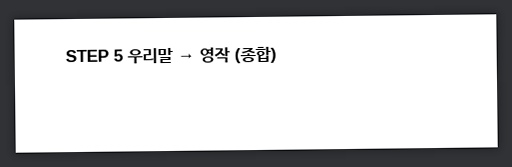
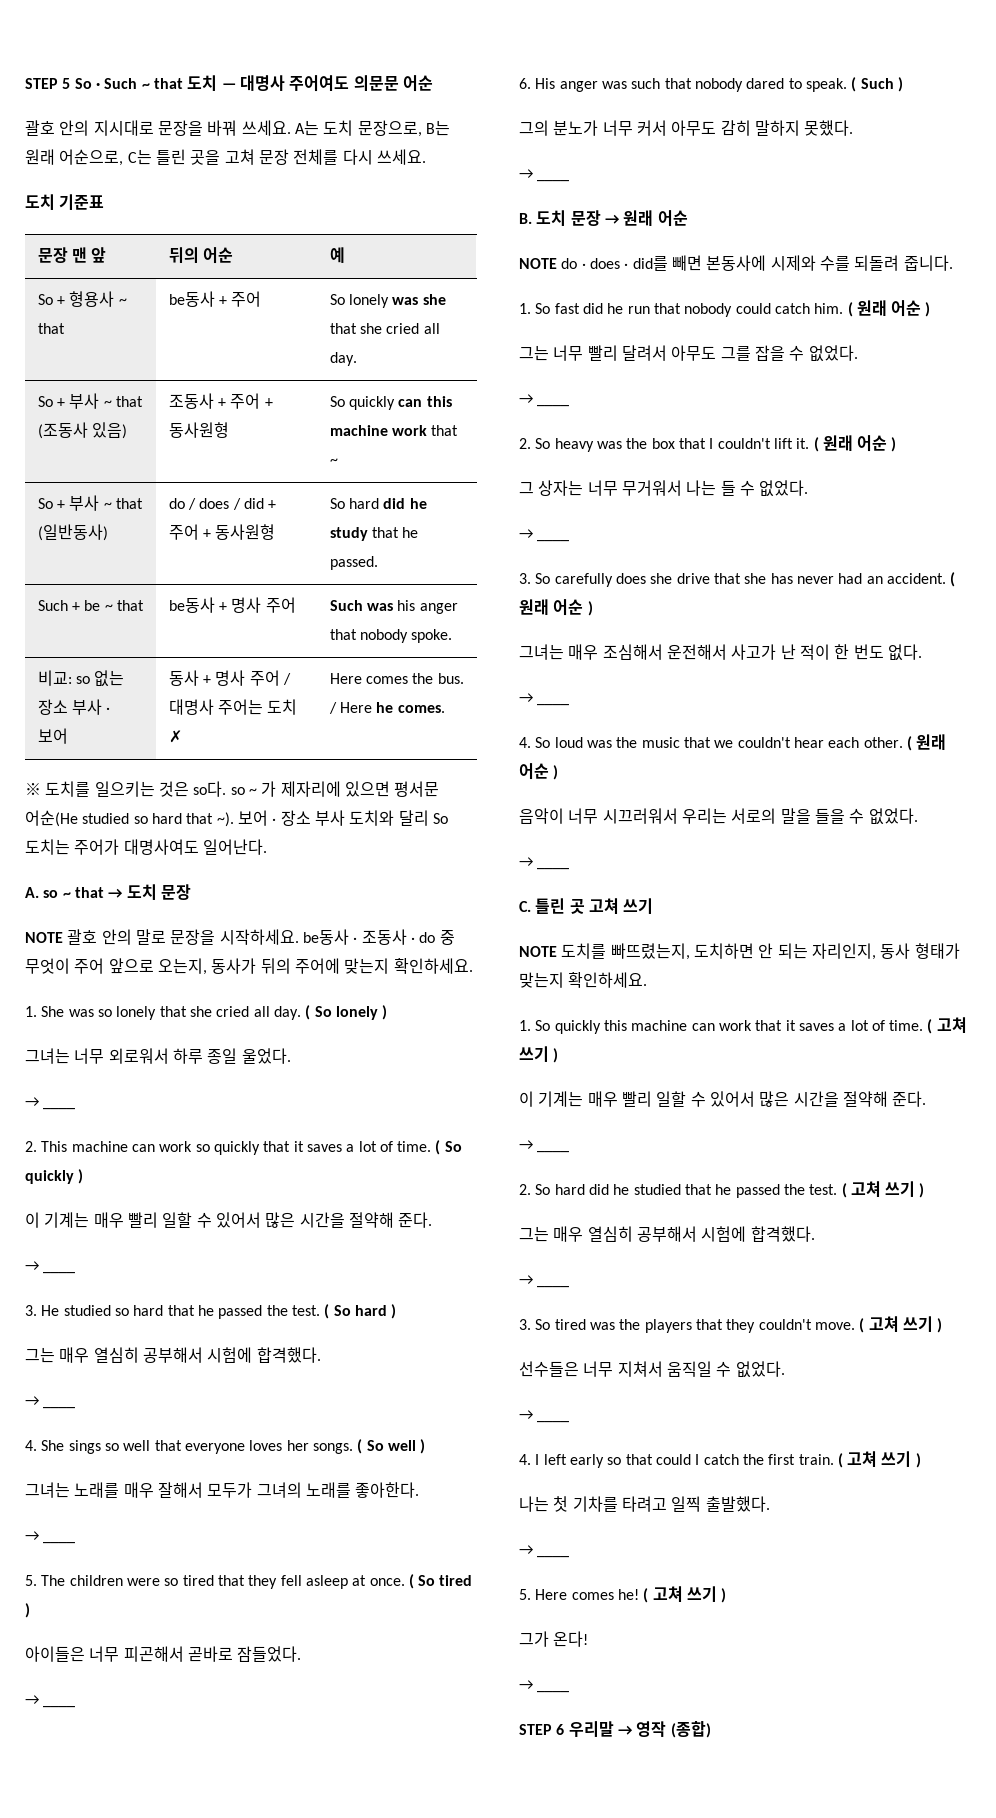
(123, 55) none -> [74,75,433,92] [25,120,450,137] [25,149,426,166] [25,194,105,210] [37,247,107,263] [168,247,233,264] [329,247,345,263] [37,291,127,307] [37,323,65,334] [168,291,262,307] [329,294,446,308] [329,323,440,334] [329,352,357,366] [37,393,143,409] [37,422,127,439] [168,393,273,409] [168,422,229,438] [329,396,452,410] [329,425,459,436] [329,458,338,465] [37,495,143,511] [37,524,108,541] [168,498,277,510] [168,524,276,540] [329,498,427,509] [329,527,419,541] [329,556,378,570] [37,600,144,611] [168,597,296,613] [329,600,458,614] [329,629,453,643] [37,670,125,687] [37,699,111,715] [37,728,68,744] [168,670,291,686] [168,699,298,715] [168,730,182,743] [329,673,464,684] [328,702,445,714] [25,781,440,797] [25,810,448,827] [25,839,267,855] [25,884,191,900] [25,929,455,945] [25,958,473,975] [25,1005,388,1020] [25,1048,291,1064] [25,1097,39,1107] [43,1107,76,1110] [25,1140,462,1155] [25,1169,84,1184] [25,1212,433,1228] [25,1261,39,1271] [43,1271,76,1274] [25,1304,397,1319] [25,1347,321,1363] [25,1396,39,1406] [43,1406,76,1409] [25,1439,426,1454] [25,1482,420,1498] [25,1531,39,1541] [43,1541,76,1544] [25,1574,473,1589] [25,1603,30,1618] [25,1646,302,1662] [25,1695,39,1705] [43,1705,76,1708] [519,77,903,92] [519,120,854,136] [519,169,533,179] [537,179,570,182] [519,210,688,227] [519,255,953,271] [519,300,931,317] [519,345,858,362] [519,394,533,404] [537,404,570,407] [519,435,897,452] [519,480,809,497] [519,529,533,539] [537,539,570,542] [519,572,956,587] [519,599,593,616] [519,644,922,661] [519,693,533,703] [537,703,570,706] [519,734,947,751] [519,763,559,780] [519,808,918,825] [519,857,533,867] [537,867,570,870] [519,898,654,914] [519,943,960,960] [519,972,648,988] [519,1017,967,1034] [519,1046,559,1063] [519,1091,927,1107] [519,1140,533,1150] [537,1150,570,1153] [519,1181,925,1198] [519,1226,815,1242] [519,1275,533,1285] [537,1285,570,1288] [519,1316,943,1333] [519,1361,785,1378] [519,1410,533,1420] [537,1420,570,1423] [519,1451,921,1468] [519,1496,770,1512] [519,1545,533,1555] [537,1555,570,1558] [519,1586,727,1603] [519,1631,589,1647] [519,1680,533,1690] [537,1690,570,1693] [519,1724,565,1735] So · Such ~ that 도치 — 대명사 주어여도 의문문 어순 // 괄호 안의 지시대로 문장을 바꿔 쓰세요. A는 도치 문장으로, B는 원래 어순으로, C는 틀린 곳을 고쳐 문장 전체를 다시 쓰세요. // 도치 기준표 // 문장 맨 앞 | 뒤의 어순 | 예 // So + 형용사 ~ that | be동사 + 주어 | So lonely was she that she cried all day. // So + 부사 ~ that (조동사 있음) | 조동사 + 주어 + 동사원형 | So quickly can this machine work that ~ // So + 부사 ~ that (일반동사) | do / does / did + 주어 + 동사원형 | So hard did he study that he passed. // Such + be ~ that | be동사 + 명사 주어 | Such was his anger that nobody spoke. // 비교: so 없는 장소 부사 · 보어 | 동사 + 명사 주어 / 대명사 주어는 도치 ✗ | Here comes the bus. / Here he comes. // ※ 도치를 일으키는 것은 so다. so ~ 가 제자리에 있으면 평서문 어순(He studied so hard that ~). 보어 · 장소 부사 도치와 달리 So 도치는 주어가 대명사여도 일어난다. // A. so ~ that → 도치 문장 // NOTE 괄호 안의 말로 문장을 시작하세요. be동사 · 조동사 · do 중 무엇이 주어 앞으로 오는지, 동사가 뒤의 주어에 맞는지 확인하세요. // 1. She was so lonely that she cried all day. ( So lonely ) // 그녀는 너무 외로워서 하루 종일 울었다. // → ____ // 2. This machine can work so quickly that it saves a lot of time. ( So quickly ) // 이 기계는 매우 빨리 일할 수 있어서 많은 시간을 절약해 준다. // → ____ // 3. He studied so hard that he passed the test. ( So hard ) // 그는 매우 열심히 공부해서 시험에 합격했다. // → ____ // 4. She sings so well that everyone loves her songs. ( So well ) // 그녀는 노래를 매우 잘해서 모두가 그녀의 노래를 좋아한다. // → ____ // 5. The children were so tired that they fell asleep at once. ( So tired ) // 아이들은 너무 피곤해서 곧바로 잠들었다. // → ____ // 6. His anger was such that nobody dared to speak. ( Such ) // 그의 분노가 너무 커서 아무도 감히 말하지 못했다. // → ____ // B. 도치 문장 → 원래 어순 // NOTE do · does · did를 빼면 본동사에 시제와 수를 되돌려 줍니다. // 1. So fast did he run that nobody could catch him. ( 원래 어순 ) // 그는 너무 빨리 달려서 아무도 그를 잡을 수 없었다. // → ____ // 2. So heavy was the box that I couldn't lift it. ( 원래 어순 ) // 그 상자는 너무 무거워서 나는 들 수 없었다. // → ____ // 3. So carefully does she drive that she has never had an accident. ( 원래 어순 ) // 그녀는 매우 조심해서 운전해서 사고가 난 적이 한 번도 없다. // → ____ // 4. So loud was the music that we couldn't hear each other. ( 원래 어순 ) // 음악이 너무 시끄러워서 우리는 서로의 말을 들을 수 없었다. // → ____ // C. 틀린 곳 고쳐 쓰기 // NOTE 도치를 빠뜨렸는지, 도치하면 안 되는 자리인지, 동사 형태가 맞는지 확인하세요. // 1. So quickly this machine can work that it saves a lot of time. ( 고쳐 쓰기 ) // 이 기계는 매우 빨리 일할 수 있어서 많은 시간을 절약해 준다. // → ____ // 2. So hard did he studied that he passed the test. ( 고쳐 쓰기 ) // 그는 매우 열심히 공부해서 시험에 합격했다. // → ____ // 3. So tired was the players that they couldn't move. ( 고쳐 쓰기 ) // 선수들은 너무 지쳐서 움직일 수 없었다. // → ____ // 4. I left early so that could I catch the first train. ( 고쳐 쓰기 ) // 나는 첫 기차를 타려고 일찍 출발했다. // → ____ // 5. Here comes he! ( 고쳐 쓰기 ) // 그가 온다! // → ____ // STEP 6

